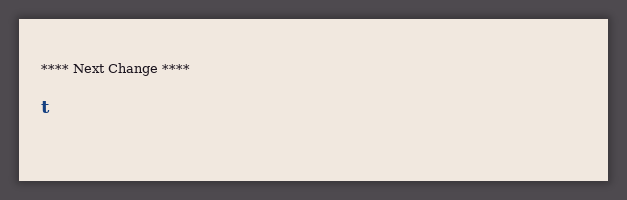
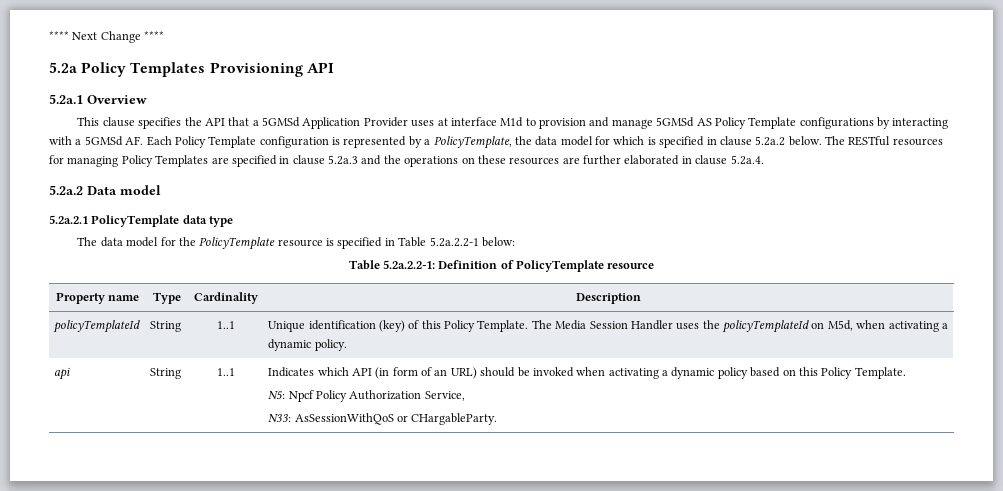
[41,101,50,113] t -> [49,62,334,77] [49,94,147,104] [77,117,949,129] [49,136,943,149] [49,155,764,167] [49,185,161,195] [49,215,234,227] [77,237,515,250] [348,260,655,272] [55,292,140,304] [152,292,181,304] [193,292,258,304] [576,293,641,304] [53,320,141,333] [150,321,182,332] [216,321,235,329] [268,320,948,333] [268,339,347,351] [54,367,71,380] [150,368,182,379] [216,368,235,376] [268,367,906,379] [268,390,465,402] [268,413,498,425] 5.2a Policy Templates Provisioning API // 5.2a.1 Overview // This clause specifies the API that a 5GMSd Application Provider uses at interface M1d to provision and manage 5GMSd AS Policy Template configurations by interacting with a 5GMSd AF. Each Policy Template configuration is represented by a PolicyTemplate, the data model for which is specified in clause 5.2a.2 below. The RESTful resources for managing Policy Templates are specified in clause 5.2a.3 and the operations on these resources are further elaborated in clause 5.2a.4. // 5.2a.2 Data model // 5.2a.2.1 PolicyTemplate data type // The data model for the PolicyTemplate resource is specified in Table 5.2a.2.2-1 below: // Table 5.2a.2.2-1: Definition of PolicyTemplate resource // Property name | Type | Cardinality | Description // policyTemplateId | String | 1..1 | Unique identification (key) of this Policy Template. The Media Session Handler uses the policyTemplateId on M5d, when activating a dynamic policy. // api | String | 1..1 | Indicates which API (in form of an URL) should be invoked when activating a dynamic policy based on this Policy Template. // N5: Npcf Policy Authorization Service, // N33: AsSessionWithQoS or CHargableParty.

